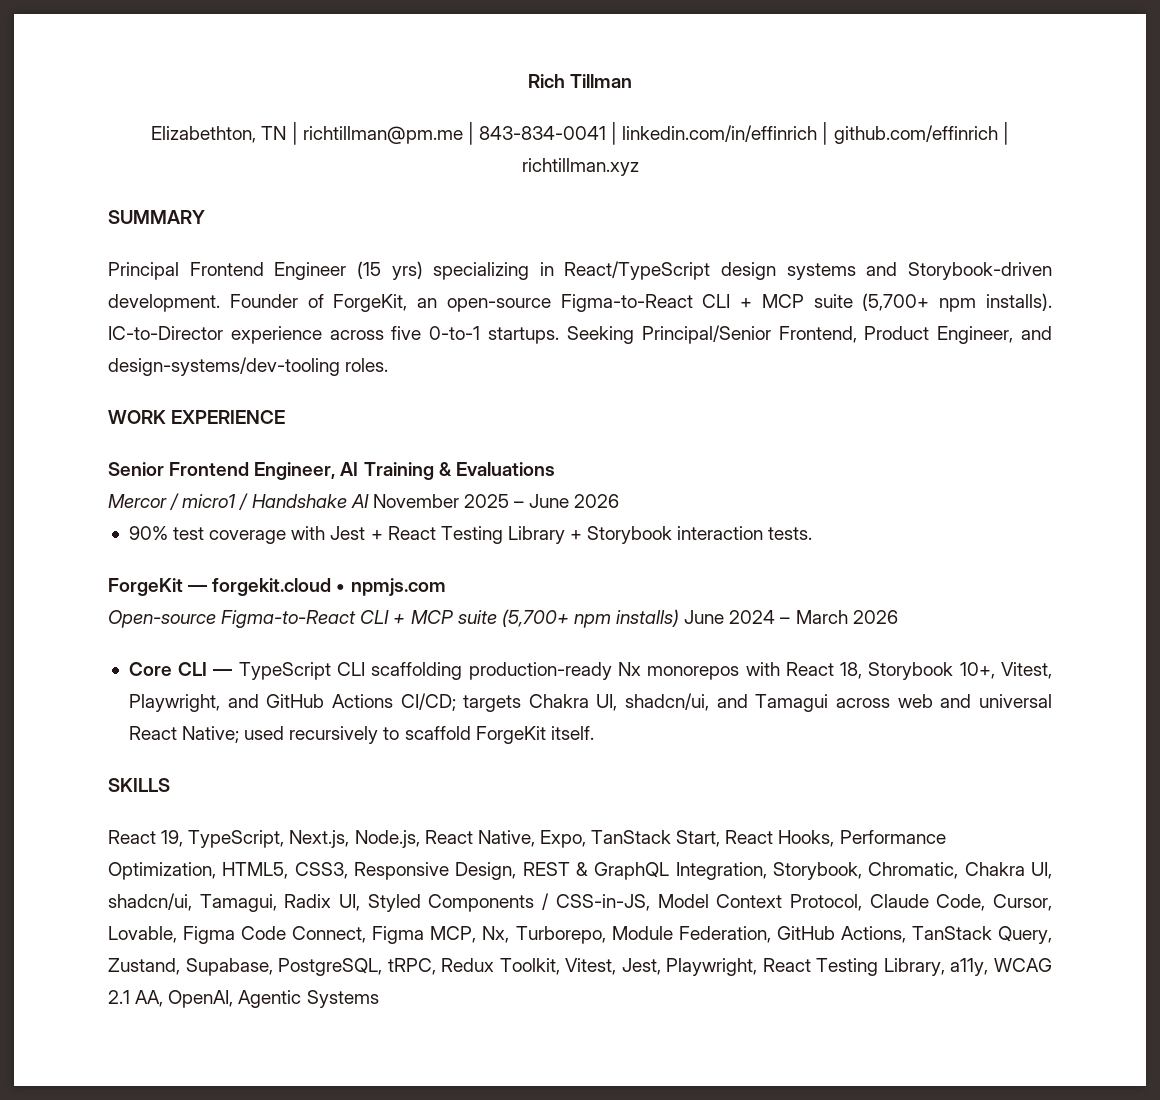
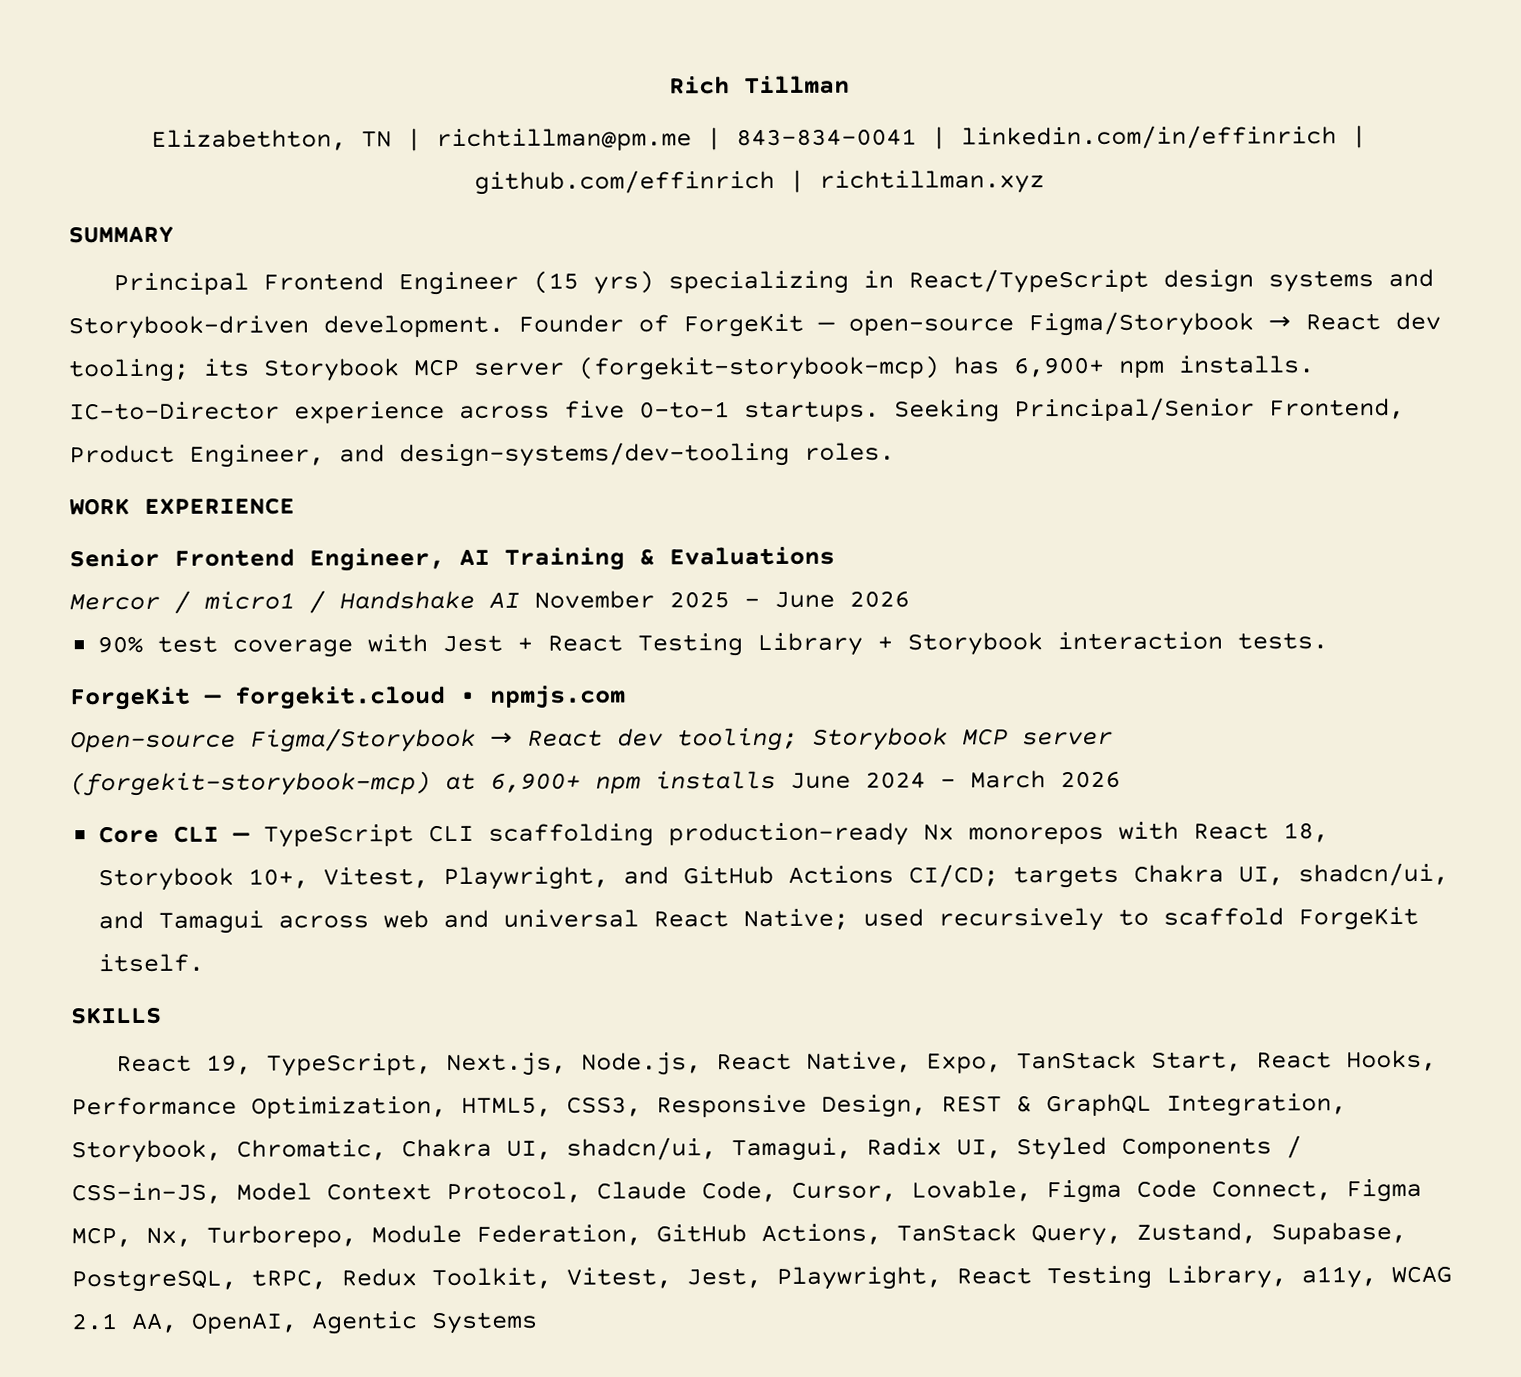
[333,293,1052,312] ForgeKit, an open-source Figma-to-React CLI + MCP suite (5,700+ npm installs). -> [683,311,1441,338] [68,355,1315,383] ForgeKit — open-source Figma/Storybook → React dev tooling; its Storybook MCP server (forgekit-storybook-mcp) has 6,900+ npm installs.
[221,609,680,628] Figma-to-React CLI + MCP suite (5,700+ npm installs) -> [250,727,1113,753] [70,770,776,797] Figma/Storybook → React dev tooling; Storybook MCP server (forgekit-storybook-mcp) at 6,900+ npm installs

